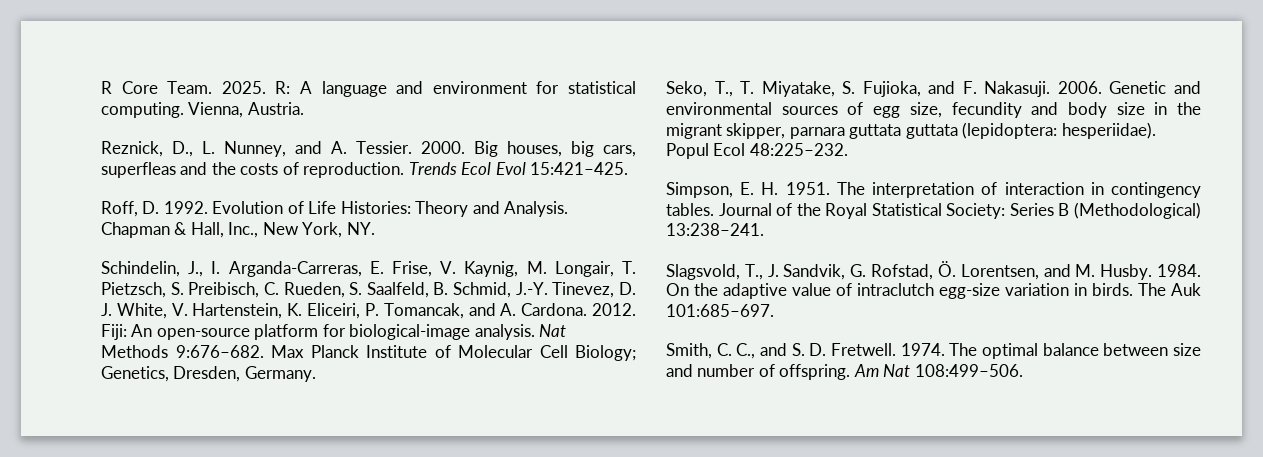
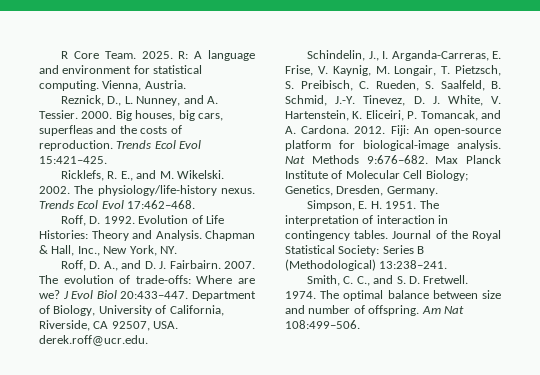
(629, 168) none -> [61,170,224,181] [39,185,256,196] [39,200,196,209] // Ricklefs, R. E., and M. Wikelski. 2002. The physiology/life-history nexus. Trends Ecol Evol 17:462–468.
(375, 228) none -> [61,260,256,271] [39,275,255,284] [39,290,256,301] [39,305,224,316] [39,320,179,331] [39,335,148,346] // Roff, D. A., and D. J. Fairbairn. 2007. The evolution of trade-offs: Where are we? J Evol Biol 20:433–447. Department of Biology, University of California, Riverside, CA 92507, USA. derek.roff@ucr.edu.
[666,81,1201,97] [666,102,1201,118] [666,122,1156,139] [666,143,848,159] // Seko, T., T. Miyatake, S. Fujioka, and F. Nakasuji. 2006. Genetic and environmental sources of egg size, fecundity and body size in the migrant skipper, parnara guttata guttata (lepidoptera: hesperiidae). Popul Ecol 48:225–232. -> (438, 191) none
[666,261,1201,280] [666,283,1201,299] [666,304,774,317] // Slagsvold, T., J. Sandvik, G. Rofstad, Ö. Lorentsen, and M. Husby. 1984. On the adaptive value of intraclutch egg-size variation in birds. The Auk 101:685–697. -> (448, 264) none

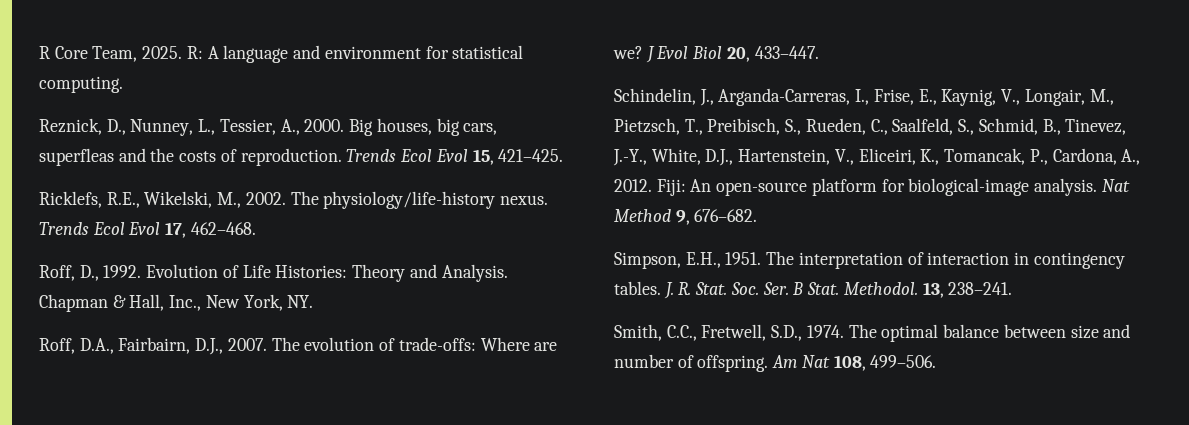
[104,51,136,59] Team. -> [92,46,138,62] Team,
[102,80,186,91] Vienna, Austria. -> (123, 84) none
[124,95,218,106] [39,110,78,119] L. Nunney, and A. Tessier. -> [130,119,300,136] Nunney, L., Tessier, A.,
[39,156,107,164] 15:421–425. -> [472,149,564,165] 15, 421–425.
[107,170,224,181] R. E., and M. Wikelski. -> [106,191,242,208] R.E., Wikelski, M.,
[127,200,196,209] [61,215,101,226] 17:462–468. // Roff, D. -> [165,222,256,238] [39,265,99,281] 17, 462–468. // Roff, D.,
[89,260,221,271] D. A., and D. J. Fairbairn. -> [79,337,224,355] D.A., Fairbairn, D.J.,
[120,291,256,301] [39,305,224,316] [39,320,179,331] [39,335,148,346] [307,50,501,61] [285,65,501,76] [285,80,501,91] [285,95,501,106] [285,110,501,121] [285,125,350,134] 20:433–447. Department of Biology, University of California, Riverside, CA 92507, USA. derek.roff@ucr.edu. // Schindelin, J., I. Arganda-Carreras, E. Frise, V. Kaynig, M. Longair, T. Pietzsch, S. Preibisch, C. Rueden, S. Saalfeld, B. Schmid, J.-Y. Tinevez, D. J. White, V. Hartenstein, K. Eliceiri, P. Tomancak, and A. Cardona. -> [726,46,819,62] [614,88,1114,106] [614,118,1127,135] [613,148,1141,166] 20, 433–447. // Schindelin, J., Arganda-Carreras, I., Frise, E., Kaynig, V., Longair, M., Pietzsch, T., Preibisch, S., Rueden, C., Saalfeld, S., Schmid, B., Tinevez, J.-Y., White, D.J., Hartenstein, V., Eliceiri, K., Tomancak, P., Cardona, A.,
[311,155,501,164] [285,170,468,181] [285,185,438,196] Methods 9:676–682. Max Planck Institute of Molecular Cell Biology; Genetics, Dresden, Germany. -> [614,209,758,225] Method 9, 676–682.
[358,201,382,209] E. H. -> [685,252,721,268] E.H.,
[392,230,501,241] [285,245,425,256] [285,259,448,271] [307,275,469,286] Journal of the Royal Statistical Society: Series B (Methodological) 13:238–241. // Smith, C. C., and S. D. Fretwell. -> [663,282,1013,299] [614,324,803,341] J. R. Stat. Soc. Ser. B Stat. Methodol. 13, 238–241. // Smith, C.C., Fretwell, S.D.,
[285,320,360,329] 108:499–506. -> [833,355,937,371] 108, 499–506.

